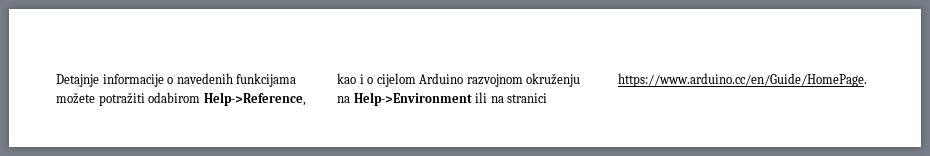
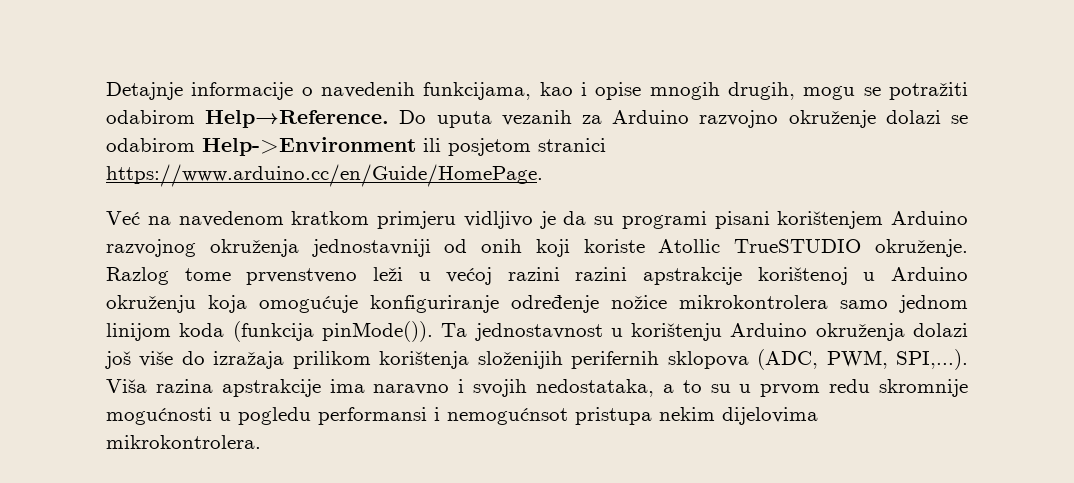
[236,73,297,87] [56,92,306,106] [337,73,581,87] [337,96,350,103] funkcijama možete potražiti odabirom Help->Reference, kao i o cijelom Arduino razvojnom okruženju na -> [423,82,969,100] [106,110,969,128] [106,138,195,152] funkcijama, kao i opise mnogih drugih, mogu se potražiti odabirom Help→Reference. Do uputa vezanih za Arduino razvojno okruženje dolazi se odabirom
[490,96,504,103] na -> [448,138,531,156] posjetom
(867, 80) none -> [106,211,968,229] [106,239,969,257] [106,267,968,285] [106,295,968,313] [106,321,968,342] [105,349,969,370] [106,379,969,397] [106,407,818,425] [106,435,261,449] // Već na navedenom kratkom primjeru vidljivo je da su programi pisani korištenjem Arduino razvojnog okruženja jednostavniji od onih koji koriste Atollic TrueSTUDIO okruženje. Razlog tome prvenstveno leži u većoj razini razini apstrakcije korištenoj u Arduino okruženju koja omogućuje konfiguriranje određenje nožice mikrokontrolera samo jednom linijom koda (funkcija pinMode()). Ta jednostavnost u korištenju Arduino okruženja dolazi još više do izražaja prilikom korištenja složenijih perifernih sklopova (ADC, PWM, SPI,...). Viša razina apstrakcije ima naravno i svojih nedostataka, a to su u prvom redu skromnije mogućnosti u pogledu performansi i nemogućnsot pristupa nekim dijelovima mikrokontrolera.

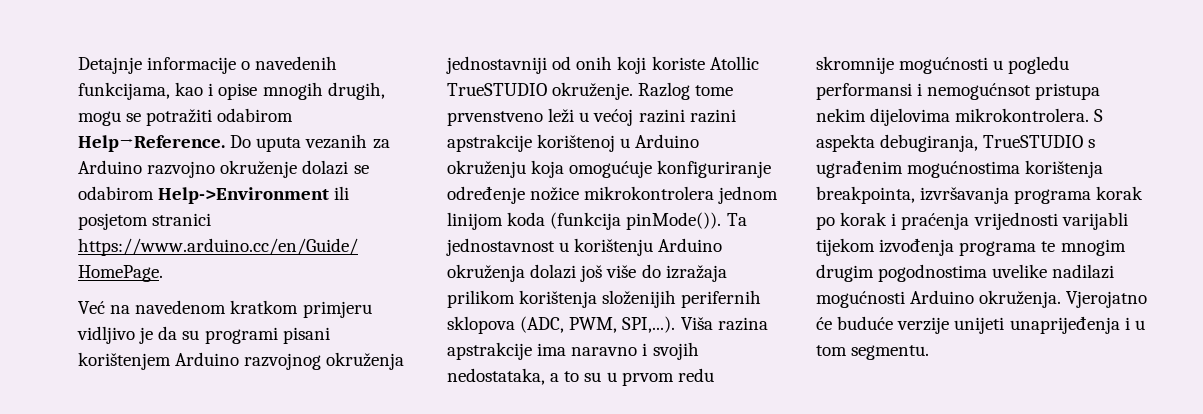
[840,300,888,309] samo -> (715, 193) none
(261, 442) none -> [1094,109,1104,122] [816,134,1096,152] [816,160,1104,178] [816,186,1144,204] [816,212,1128,230] [816,238,1126,256] [816,264,1115,282] [816,290,1148,308] [816,316,1145,334] [816,345,930,360] S aspekta debugiranja, TrueSTUDIO s ugrađenim mogućnostima korištenja breakpointa, izvršavanja programa korak po korak i praćenja vrijednosti varijabli tijekom izvođenja programa te mnogim drugim pogodnostima uvelike nadilazi mogućnosti Arduino okruženja. Vjerojatno će buduće verzije unijeti unaprijeđenja i u tom segmentu.

